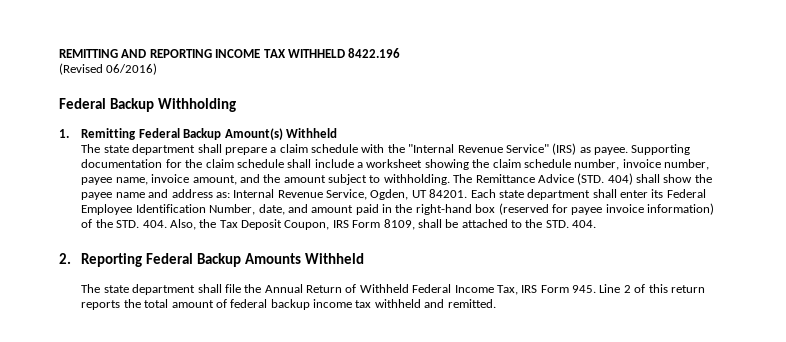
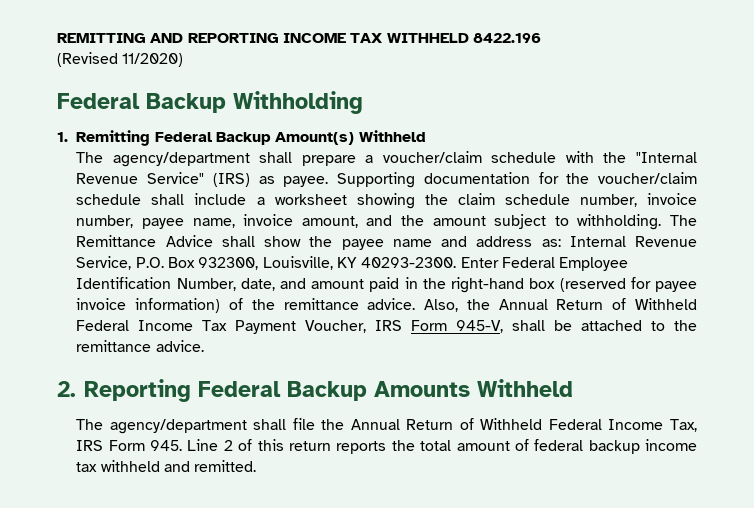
[106,63,158,75] 06/2016) -> [122,53,184,67] 11/2020)
[103,144,196,155] state department -> [112,152,250,167] agency/department
[279,144,308,153] claim -> [382,151,482,163] voucher/claim
[205,159,234,168] claim -> [598,172,698,184] voucher/claim
[577,173,633,185] (STD. 404) -> (213, 241) none
[370,189,664,200] Ogden, UT 84201. Each state department shall enter its -> [135,256,499,270] P.O. Box 932300, Louisville, KY 40293-2300. Enter
[116,219,415,230] STD. 404. Also, the Tax Deposit Coupon, IRS Form 8109, -> [283,298,697,312] [76,320,504,334] remittance advice. Also, the Annual Return of Withheld Federal Income Tax Payment Voucher, IRS Form 945-V,
[545,220,597,228] STD. 404. -> [76,340,204,352] remittance advice.
[103,284,196,295] state department -> [109,419,247,434] agency/department

